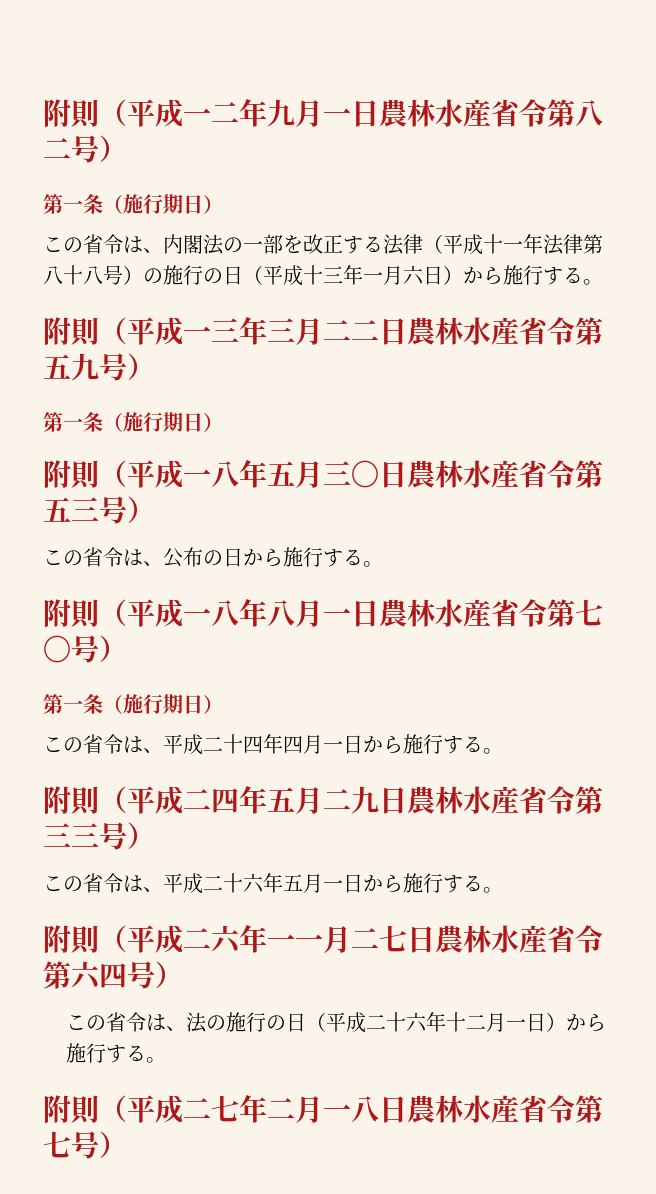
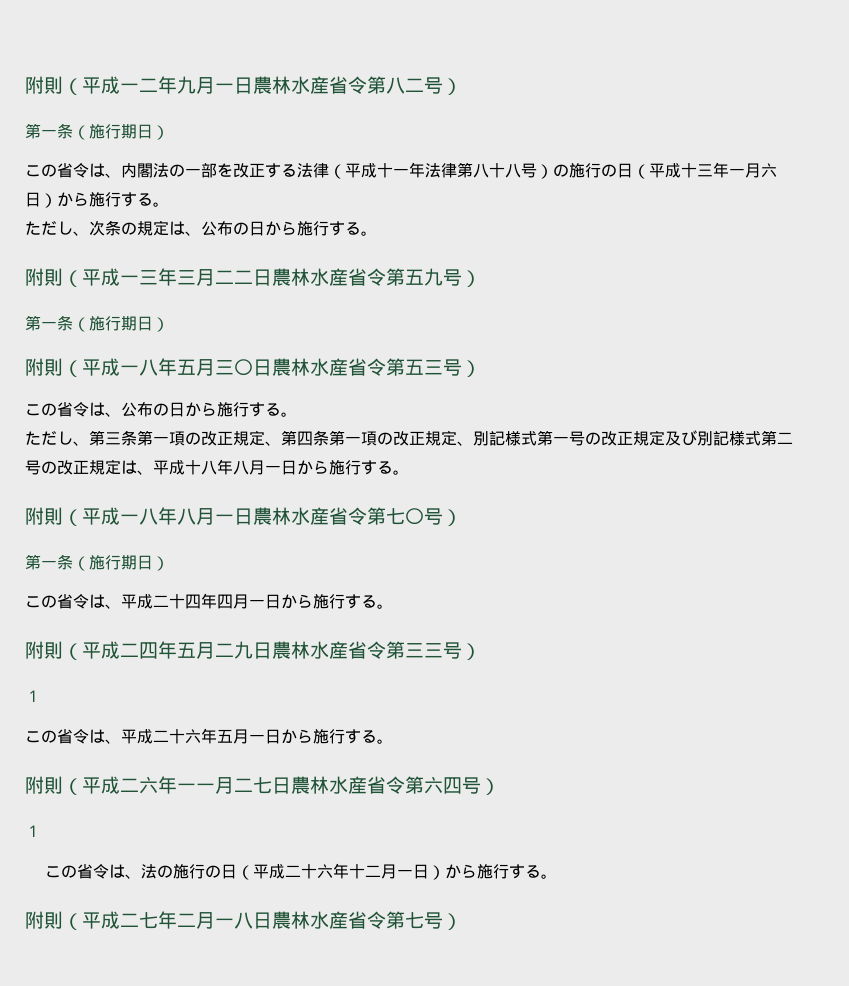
(603, 282) none -> [25,220,377,236] // ただし、次条の規定は、公布の日から施行する。
(383, 564) none -> [25,430,793,446] [25,459,409,475] // ただし、第三条第一項の改正規定、第四条第一項の改正規定、別記様式第一号の改正規定及び別記様式第二号の改正規定は、平成十八年八月一日から施行する。
(155, 835) none -> [25,690,41,702] // １
(183, 974) none -> [25,825,41,837] // １

